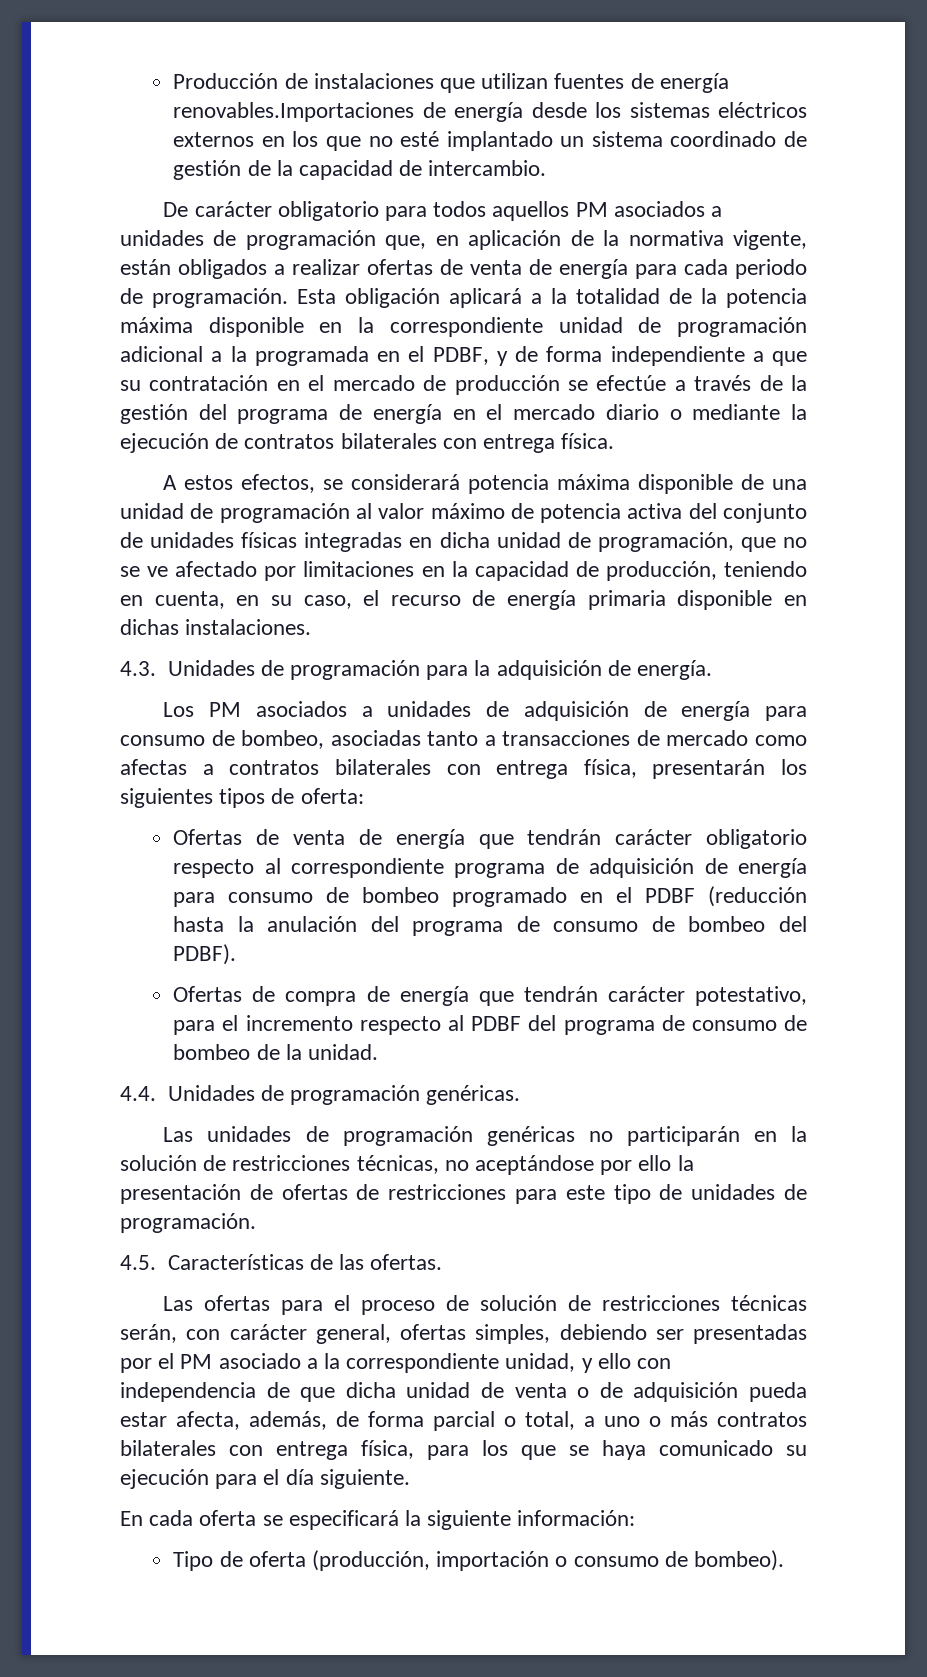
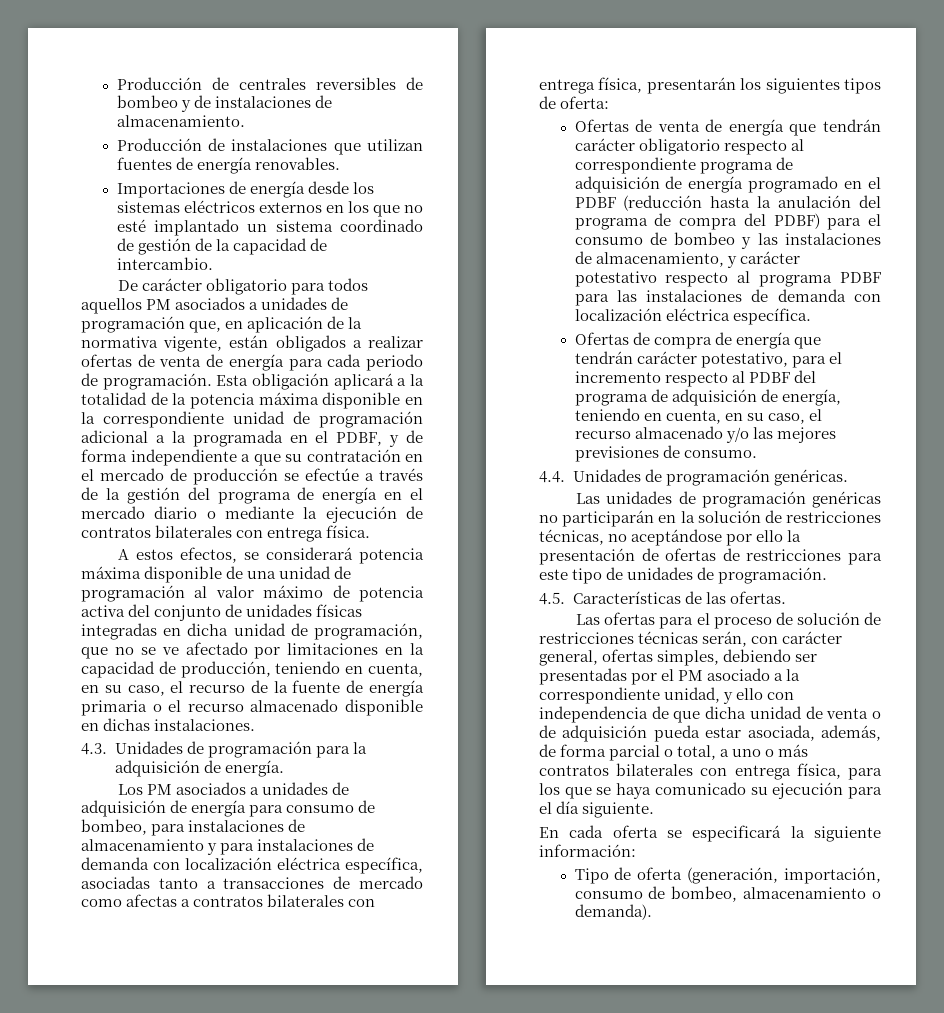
[173,73,308,89] Producción de -> [116,77,423,90] [116,95,332,112] [116,115,245,127] [116,138,225,151] Producción de centrales reversibles de bombeo y de instalaciones de almacenamiento. // Producción de
[173,102,415,122] renovables.Importaciones -> [254,157,340,170] [116,182,225,198] renovables. // Importaciones
[507,590,666,610] energía primaria -> [273,680,424,697] [81,699,339,716] la fuente de energía primaria o el recurso almacenado
(325, 739) none -> [151,819,306,836] [81,838,375,855] [81,857,423,874] para instalaciones de almacenamiento y para instalaciones de demanda con localización eléctrica específica,
[173,887,440,907] para consumo de bombeo -> (744, 184) none
[553,916,807,932] [173,944,237,965] consumo de bombeo del PDBF). -> [679,213,881,230] [574,232,881,249] [574,251,800,268] [574,271,881,287] [574,289,881,306] [574,308,811,325] compra del PDBF) para el consumo de bombeo y las instalaciones de almacenamiento, y carácter potestativo respecto al programa PDBF para las instalaciones de demanda con localización eléctrica específica.
[691,1015,807,1031] [173,1044,378,1060] consumo de bombeo de la unidad. -> [671,389,841,406] [574,408,822,424] [574,426,836,443] [574,445,757,462] adquisición de energía, teniendo en cuenta, en su caso, el recurso almacenado y/o las mejores previsiones de consumo.
[176,1411,240,1430] afecta, -> [747,725,815,741] asociada,
[311,1550,784,1571] (producción, importación o consumo de bombeo). -> [687,867,881,884] [574,886,881,902] [574,904,652,920] (generación, importación, consumo de bombeo, almacenamiento o demanda).

